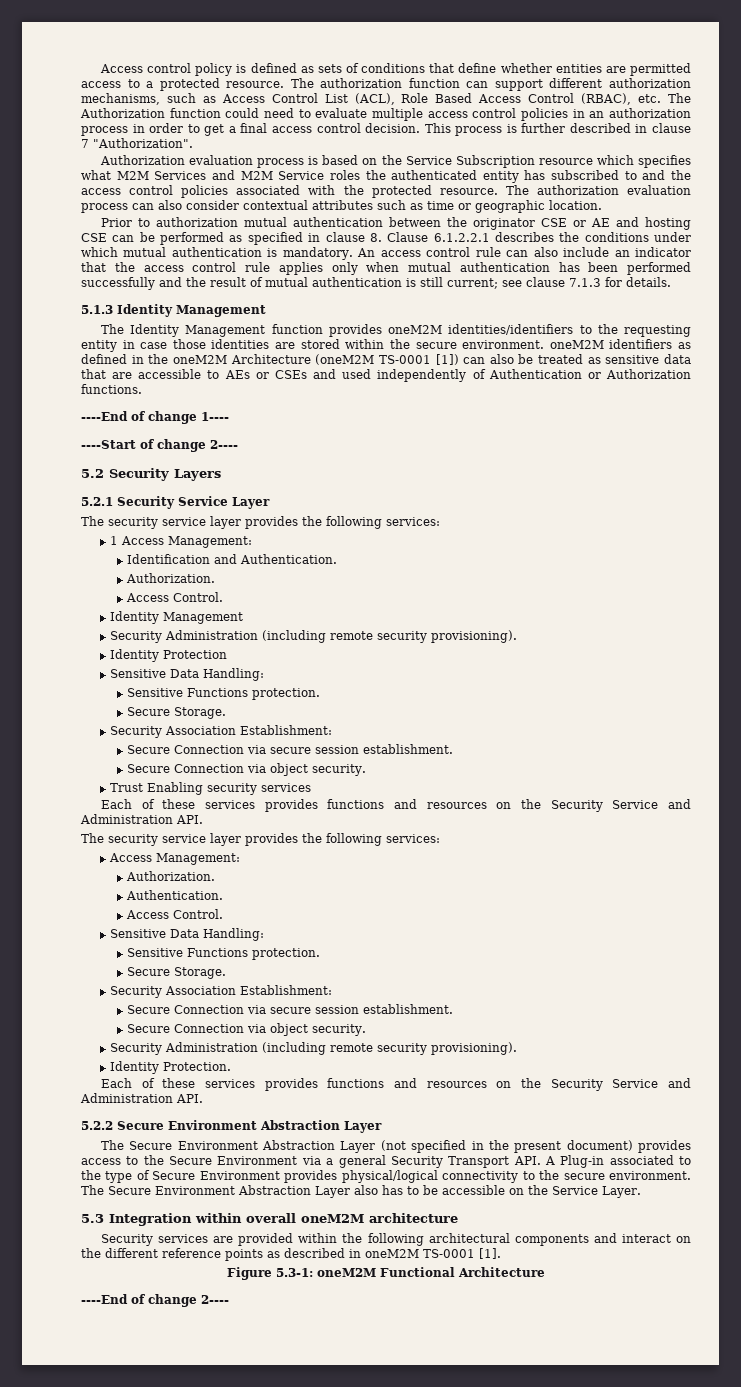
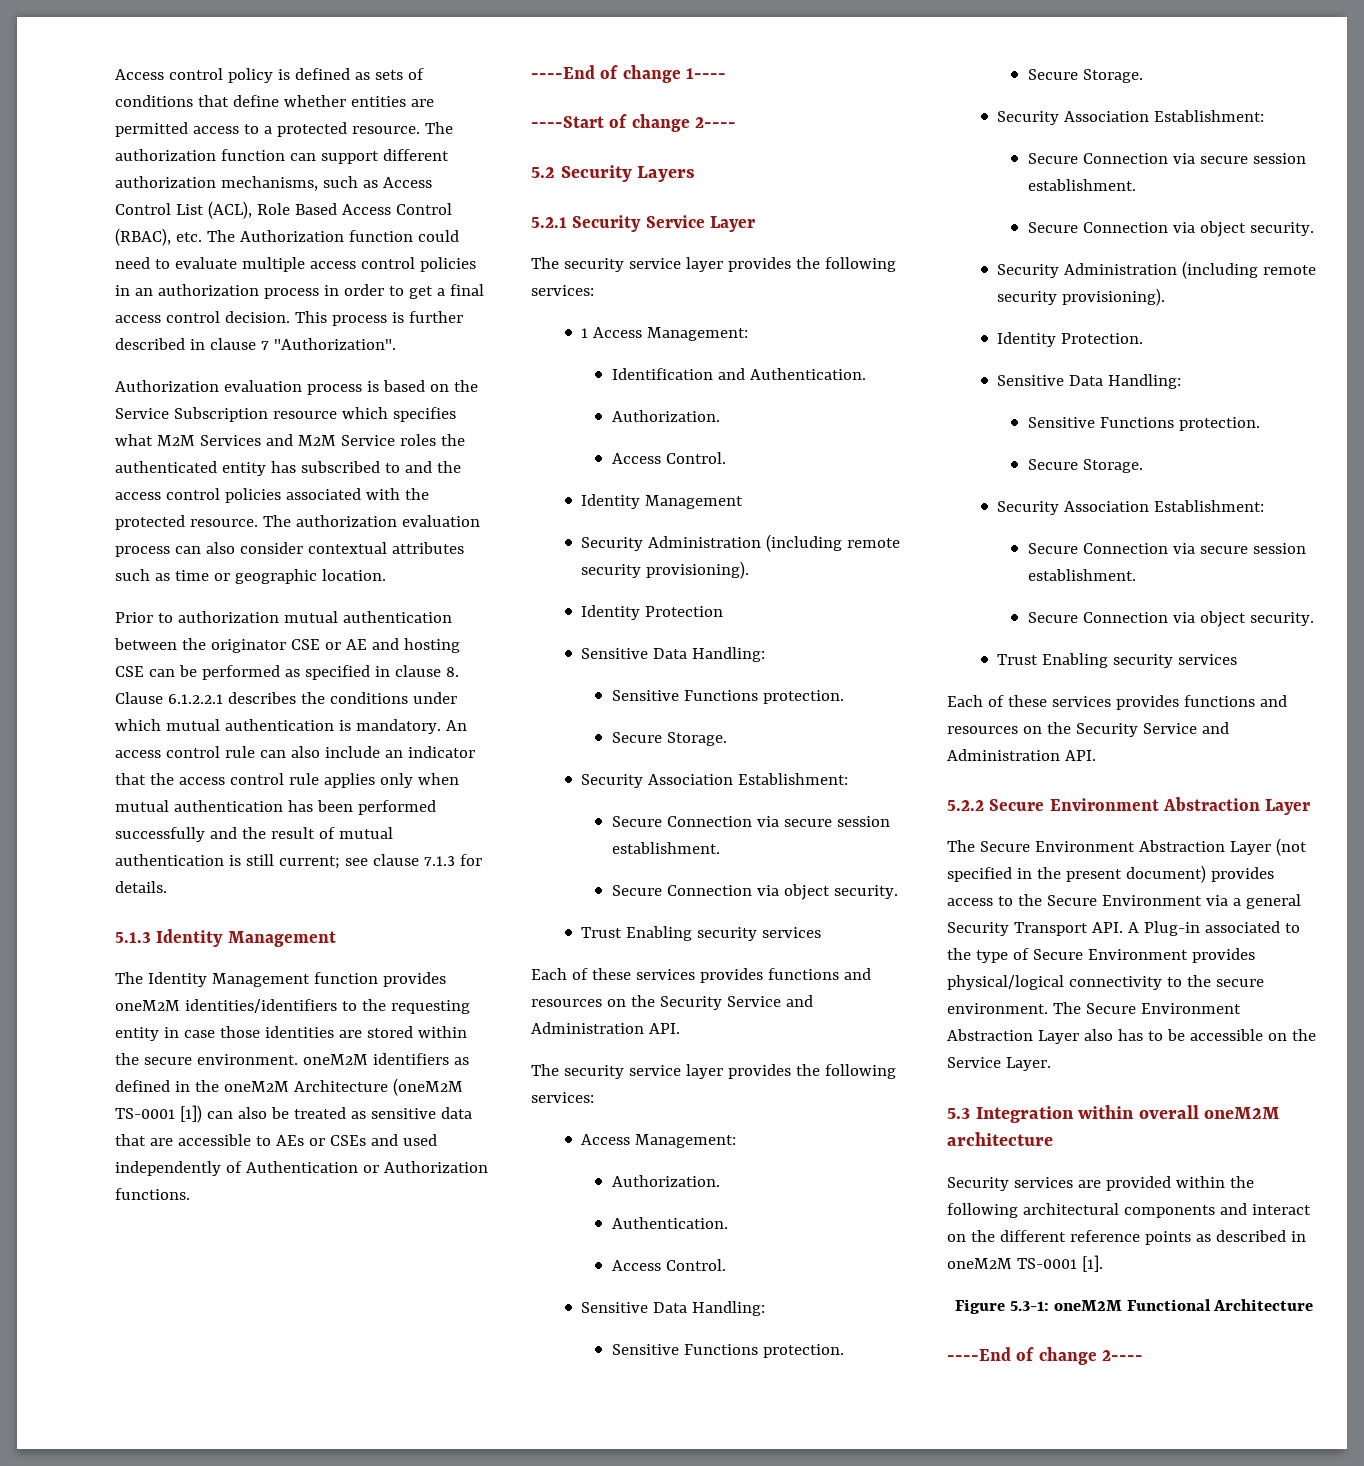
(232, 1066) none -> [997,374,1182,389] [1027,417,1260,431] [1027,459,1143,473] [997,500,1265,515] [1027,543,1306,554] [1027,569,1136,581] [1027,611,1314,627] [997,653,1238,668] // Sensitive Data Handling: // Sensitive Functions protection. // Secure Storage. // Security Association Establishment: // Secure Connection via secure session establishment. // Secure Connection via object security. // Trust Enabling security services

